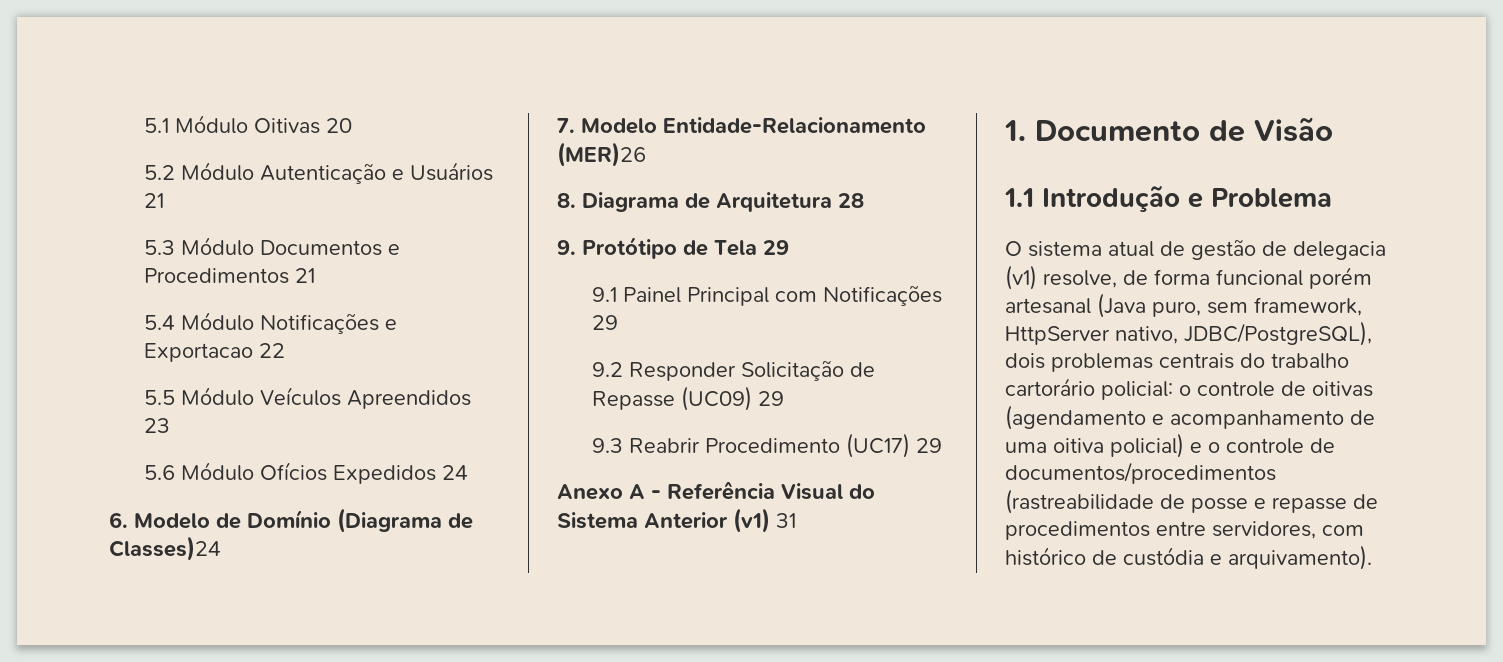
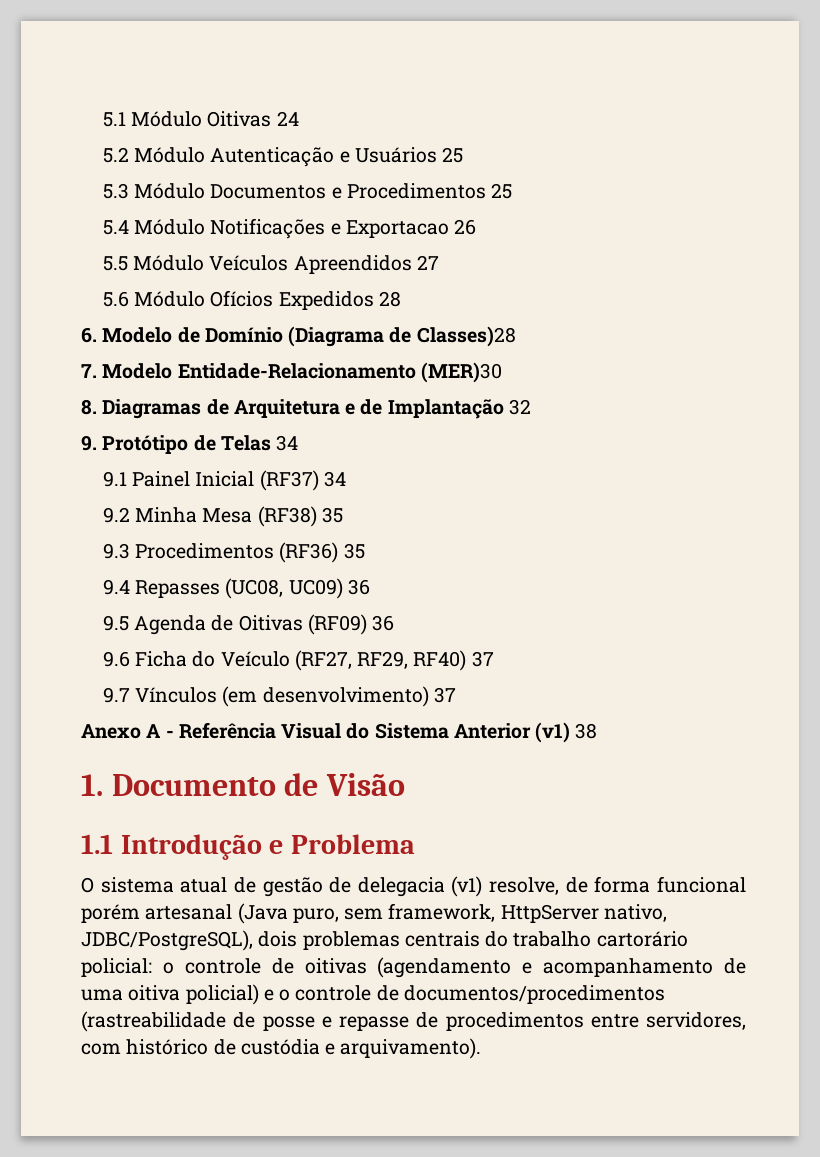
[325,118,352,133] 20 -> [276,111,299,126] 24
[143,193,164,208] 21 -> [442,147,464,163] 25
[294,268,315,283] 21 -> [491,183,513,199] 25
[258,343,285,358] 22 -> [454,219,477,235] 26
[143,418,170,433] 23 -> [416,255,439,270] 27
[441,465,468,480] 24 -> [378,291,401,307] 28
[109,536,221,561] Classes)24 -> [416,326,516,347] Classes)28
[557,142,646,167] (MER)26 -> [420,362,502,383] (MER)30
[582,192,679,212] Diagrama -> [102,399,202,419] Diagramas
[838,193,864,208] 28 -> [345,399,531,419] e de Implantação 32
[714,240,789,256] Tela 29 -> [220,435,299,451] Telas 34
[686,285,942,306] [591,315,618,330] [591,360,875,381] [591,386,784,411] [591,433,942,458] Principal com Notificações 29 // 9.2 Responder Solicitação de Repasse (UC09) 29 // 9.3 Reabrir Procedimento (UC17) 29 -> [195,470,346,491] [102,506,343,527] [102,542,365,563] [102,578,370,599] [102,614,395,635] [102,650,494,671] [102,686,456,707] Inicial (RF37) 34 // 9.2 Minha Mesa (RF38) 35 // 9.3 Procedimentos (RF36) 35 // 9.4 Repasses (UC08, UC09) 36 // 9.5 Agenda de Oitivas (RF09) 36 // 9.6 Ficha do Veículo (RF27, RF29, RF40) 37 // 9.7 Vínculos (em desenvolvimento) 37
[776,513,796,528] 31 -> [575,723,598,739] 38

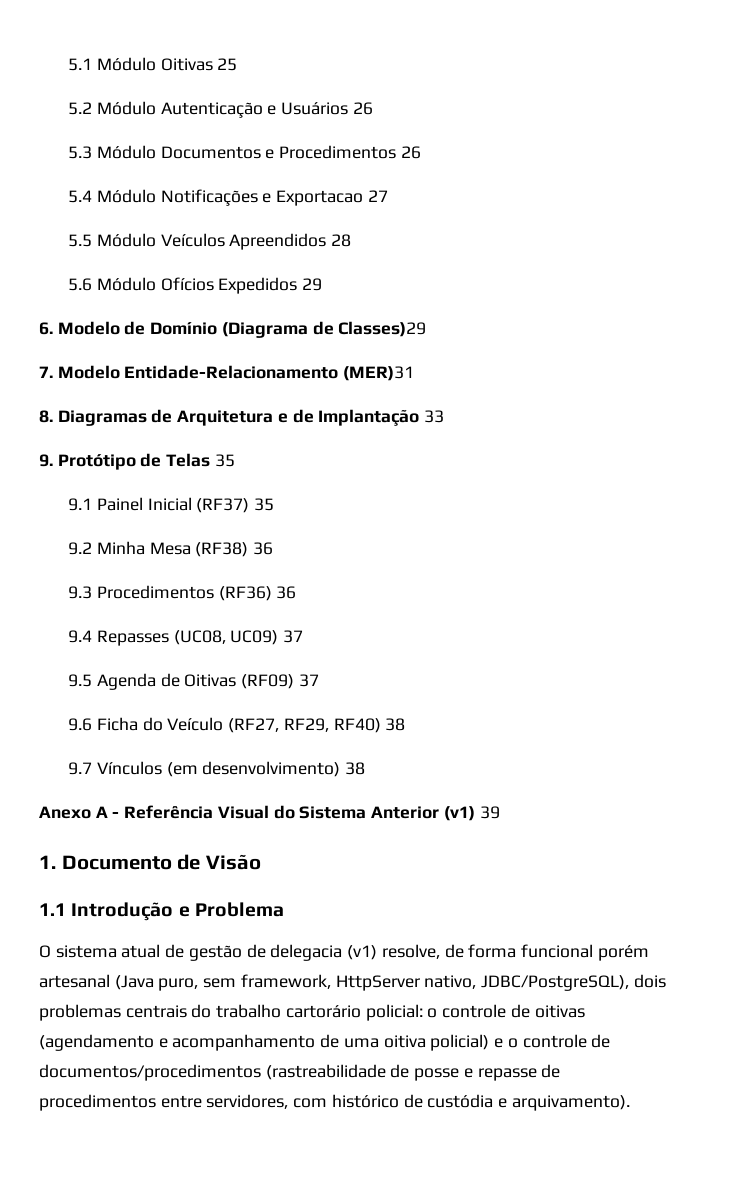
[276,111,299,126] 24 -> [217,58,238,71] 25
[442,147,464,163] 25 -> [352,102,373,115] 26
[491,183,513,199] 25 -> [400,146,421,159] 26
[454,219,477,235] 26 -> [367,190,388,202] 27
[416,255,439,270] 27 -> [331,234,352,247] 28
[378,291,401,307] 28 -> [302,278,323,291] 29
[416,326,516,347] Classes)28 -> [338,321,427,337] Classes)29
[420,362,502,383] (MER)30 -> [343,366,415,381] (MER)31
[508,399,531,415] 32 -> [424,410,445,423] 33
[276,435,299,451] 34 -> [214,454,235,467] 35
[323,471,346,487] 34 -> [254,498,275,511] 35
[321,507,343,523] 35 -> [253,542,274,555] 36
[343,543,365,559] 35 -> [276,586,297,599] 36
[347,579,370,595] 36 -> [283,630,304,643] 37
[372,615,395,631] 36 -> [298,674,319,687] 37
[471,651,494,667] 37 -> [385,718,406,731] 38
[433,687,456,703] 37 -> [345,762,366,775] 38
[575,723,598,739] 38 -> [479,806,500,819] 39

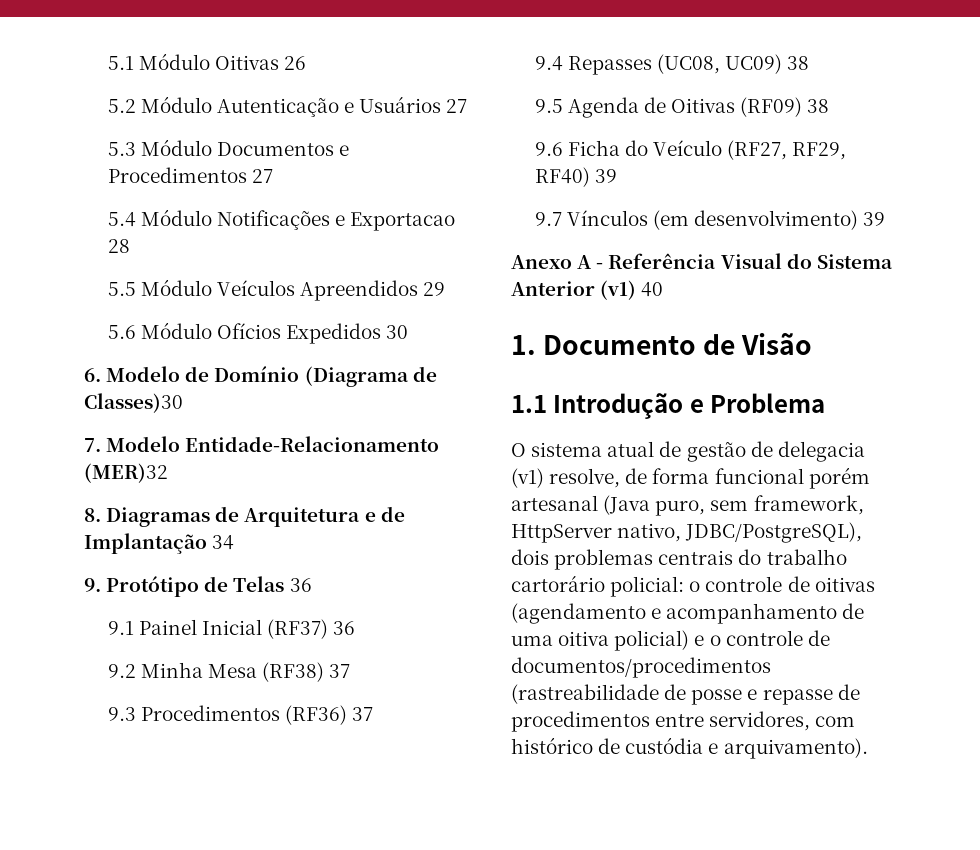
[217,58,238,71] 25 -> [284,56,307,70] 26
[352,102,373,115] 26 -> [446,99,468,113] 27
[400,146,421,159] 26 -> [251,169,273,183] 27
[367,190,388,202] 27 -> [107,239,130,253] 28
[331,234,352,247] 28 -> [423,282,446,296] 29
[302,278,323,291] 29 -> [386,325,409,339] 30
[338,321,427,337] Classes)29 -> [84,393,183,413] Classes)30
[343,366,415,381] (MER)31 -> [84,463,168,483] (MER)32
[424,410,445,423] 33 -> [212,535,235,550] 34
[214,454,235,467] 35 -> [289,578,312,592] 36
[254,498,275,511] 35 -> [333,621,356,635] 36
[253,542,274,555] 36 -> [329,664,351,678] 37
[276,586,297,599] 36 -> [352,707,374,721] 37
[283,630,304,643] 37 -> [787,56,810,70] 38
[298,674,319,687] 37 -> [807,99,830,113] 38
[385,718,406,731] 38 -> [594,169,617,183] 39
[345,762,366,775] 38 -> [863,212,886,226] 39
[479,806,500,819] 39 -> [641,282,664,297] 40

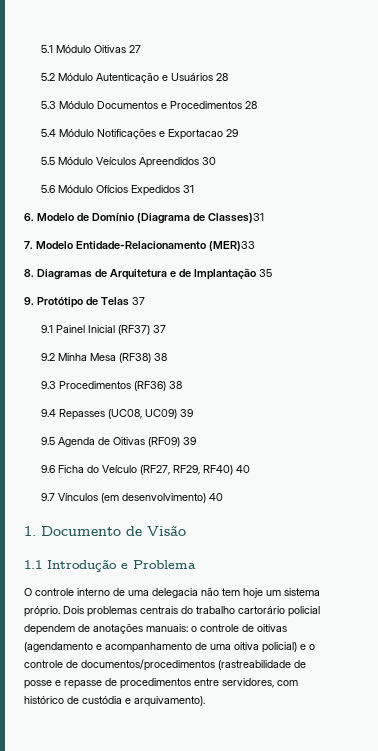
[284,56,307,70] 26 -> [128,45,141,53] 27
[446,99,468,113] 27 -> [215,73,228,81] 28
[251,169,273,183] 27 -> [244,101,257,109] 28
[107,239,130,253] 28 -> [225,129,238,137] 29
[423,282,446,296] 29 -> [201,157,216,165] 30
[386,325,409,339] 30 -> [182,185,194,193] 31
[84,393,183,413] Classes)30 -> [208,213,264,223] Classes)31
[84,463,168,483] (MER)32 -> [209,241,255,251] (MER)33
[212,535,235,550] 34 -> [259,269,272,277] 35
[289,578,312,592] 36 -> [132,297,145,305] 37
[333,621,356,635] 36 -> [152,325,166,333] 37
[329,664,351,678] 37 -> [153,353,167,361] 38
[352,707,374,721] 37 -> [168,381,182,389] 38
[787,56,810,70] 38 -> [179,409,193,417] 39
[807,99,830,113] 38 -> [182,437,196,445] 39
[594,169,617,183] 39 -> [235,465,250,473] 40
[863,212,886,226] [511,253,893,269] [511,280,637,300] 39 // Anexo A - Referência Visual do Sistema Anterior (v1) -> (206, 498) none
[531,441,865,462] [511,467,870,489] [511,495,864,516] [511,522,863,543] [511,549,549,565] sistema atual de gestão de delegacia (v1) resolve, de forma funcional porém artesanal (Java puro, sem framework, HttpServer nativo, JDBC/PostgreSQL), dois -> [35,587,320,598] [24,606,84,617] controle interno de uma delegacia não tem hoje um sistema próprio. Dois
[610,576,685,597] policial: -> [288,606,320,617] [24,623,188,635] policial dependem de anotações manuais:

